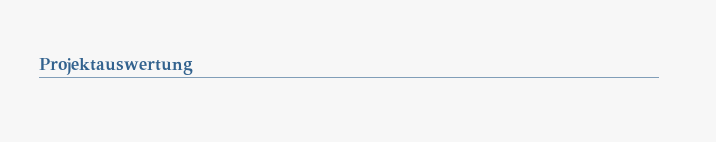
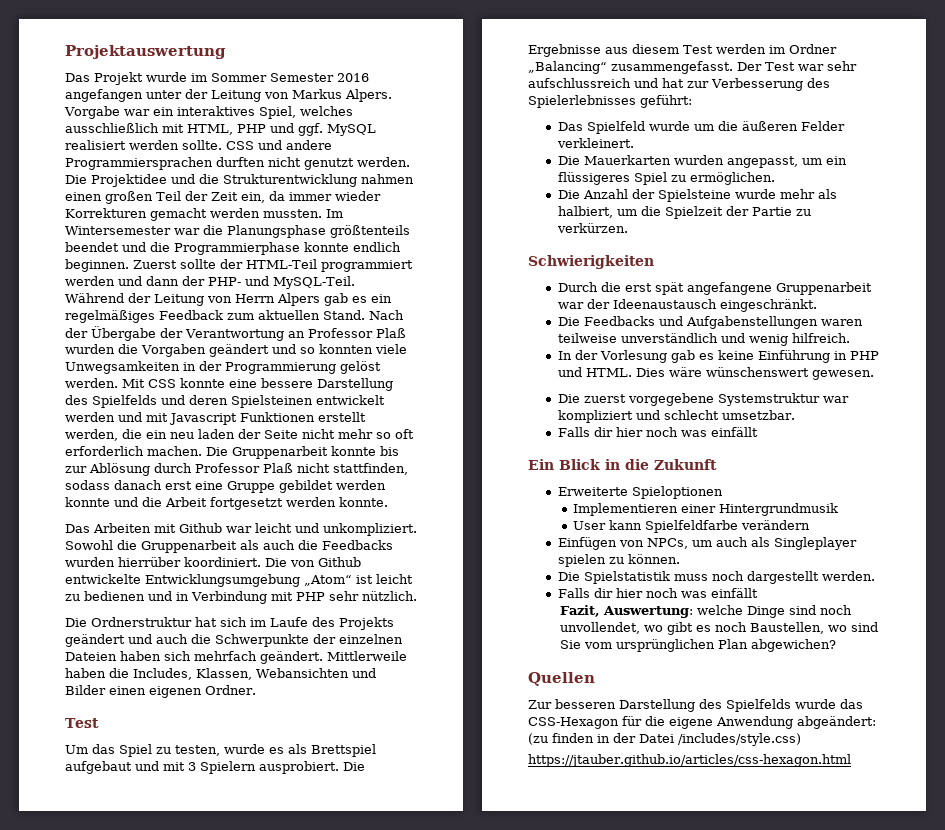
(193, 66) none -> [65,72,369,85] [65,89,392,102] [64,106,353,119] [65,123,376,136] [65,140,332,150] [65,157,410,170] [65,174,414,187] [65,191,381,204] [65,208,343,221] [65,225,410,238] [65,242,401,255] [65,259,413,272] [65,276,355,289] [65,293,392,306] [65,310,404,323] [65,326,406,341] [65,344,407,357] [65,361,381,374] [65,378,393,391] [65,395,385,408] [65,412,366,425] [65,429,414,441] [65,446,399,459] [65,463,408,476] [65,480,386,493] [65,497,388,510] [65,523,417,536] [65,540,393,553] [65,557,361,567] [65,574,413,587] [65,591,417,604] [65,617,394,630] [65,634,403,647] [65,651,407,664] [65,668,376,680] [65,685,256,698] [65,718,99,728] [65,744,376,757] [65,761,365,774] [528,44,837,57] [528,61,857,74] [528,78,830,91] [528,95,692,108] [557,121,845,134] [556,138,634,148] [557,155,847,168] [557,172,775,185] [557,189,837,202] [557,206,811,219] [556,223,628,233] [528,255,654,269] [557,282,872,295] [557,299,817,312] [557,316,863,329] [557,333,850,346] [557,350,879,363] [557,367,874,380] [557,393,849,406] [557,410,795,423] [557,427,758,437] [528,459,717,470] [557,486,723,499] [573,503,839,516] [573,520,811,533] [557,537,857,550] [557,554,680,567] [557,571,875,584] [557,588,758,598] [559,605,852,618] [559,622,878,635] [559,639,836,652] [528,672,595,686] [528,699,863,712] [528,716,876,729] [528,733,801,746] [528,754,851,767] // Das Projekt wurde im Sommer Semester 2016 angefangen unter der Leitung von Markus Alpers. Vorgabe war ein interaktives Spiel, welches ausschließlich mit HTML, PHP und ggf. MySQL realisiert werden sollte. CSS und andere Programmiersprachen durften nicht genutzt werden. Die Projektidee und die Strukturentwicklung nahmen einen großen Teil der Zeit ein, da immer wieder Korrekturen gemacht werden mussten. Im Wintersemester war die Planungsphase größtenteils beendet und die Programmierphase konnte endlich beginnen. Zuerst sollte der HTML-Teil programmiert werden und dann der PHP- und MySQL-Teil. Während der Leitung von Herrn Alpers gab es ein regelmäßiges Feedback zum aktuellen Stand. Nach der Übergabe der Verantwortung an Professor Plaß wurden die Vorgaben geändert und so konnten viele Unwegsamkeiten in der Programmierung gelöst werden. Mit CSS konnte eine bessere Darstellung des Spielfelds und deren Spielsteinen entwickelt werden und mit Javascript Funktionen erstellt werden, die ein neu laden der Seite nicht mehr so oft erforderlich machen. Die Gruppenarbeit konnte bis zur Ablösung durch Professor Plaß nicht stattfinden, sodass danach erst eine Gruppe gebildet werden konnte und die Arbeit fortgesetzt werden konnte. // Das Arbeiten mit Github war leicht und unkompliziert. Sowohl die Gruppenarbeit als auch die Feedbacks wurden hierrüber koordiniert. Die von Github entwickelte Entwicklungsumgebung „Atom“ ist leicht zu bedienen und in Verbindung mit PHP sehr nützlich. // Die Ordnerstruktur hat sich im Laufe des Projekts geändert und auch die Schwerpunkte der einzelnen Dateien haben sich mehrfach geändert. Mittlerweile haben die Includes, Klassen, Webansichten und Bilder einen eigenen Ordner. // Test // Um das Spiel zu testen, wurde es als Brettspiel aufgebaut und mit 3 Spielern ausprobiert. Die Ergebnisse aus diesem Test werden im Ordner „Balancing“ zusammengefasst. Der Test war sehr aufschlussreich und hat zur Verbesserung des Spielerlebnisses geführt: // Das Spielfeld wurde um die äußeren Felder verkleinert. // Die Mauerkarten wurden angepasst, um ein flüssigeres Spiel zu ermöglichen. // Die Anzahl der Spielsteine wurde mehr als halbiert, um die Spielzeit der Partie zu verkürzen. // Schwierigkeiten // Durch die erst spät angefangene Gruppenarbeit war der Ideenaustausch eingeschränkt. // Die Feedbacks und Aufgabenstellungen waren teilweise unverständlich und wenig hilfreich. // In der Vorlesung gab es keine Einführung in PHP und HTML. Dies wäre wünschenswert gewesen. // Die zuerst vorgegebene Systemstruktur war kompliziert und schlecht umsetzbar. // Falls dir hier noch was einfällt // Ein Blick in die Zukunft // Erweiterte Spieloptionen // Implementieren einer Hintergrundmusik // User kann Spielfeldfarbe verändern // Einfügen von NPCs, um auch als Singleplayer spielen zu können. // Die Spielstatistik muss noch dargestellt werden. // Falls dir hier noch was einfällt // Fazit, Auswertung: welche Dinge sind noch unvollendet, wo gibt es noch Baustellen, wo sind Sie vom ursprünglichen Plan abgewichen? // Quellen // Zur besseren Darstellung des Spielfelds wurde das CSS-Hexagon für die eigene Anwendung abgeändert: (zu finden in der Datei /includes/style.css) // https://jtauber.github.io/articles/css-hexagon.html

